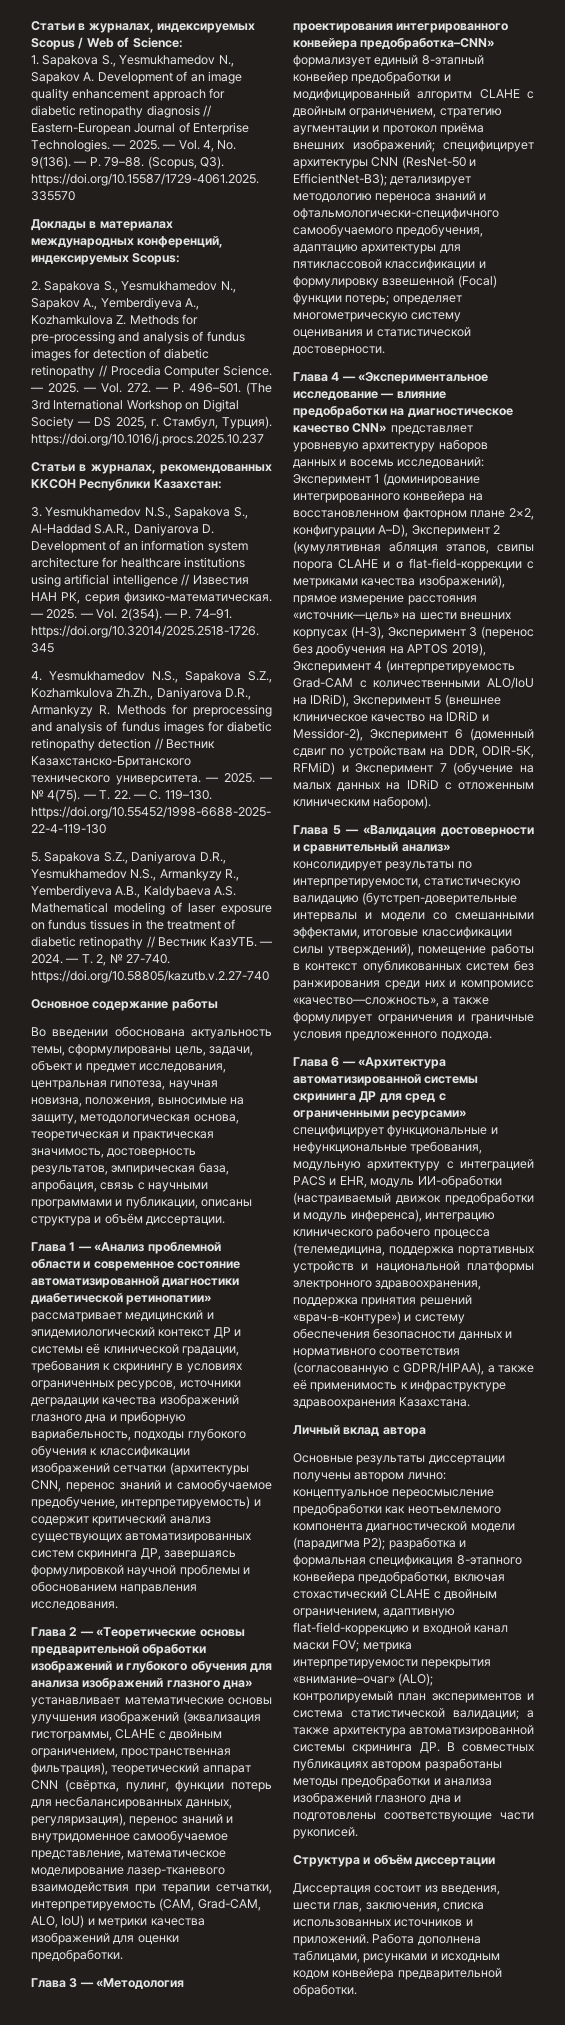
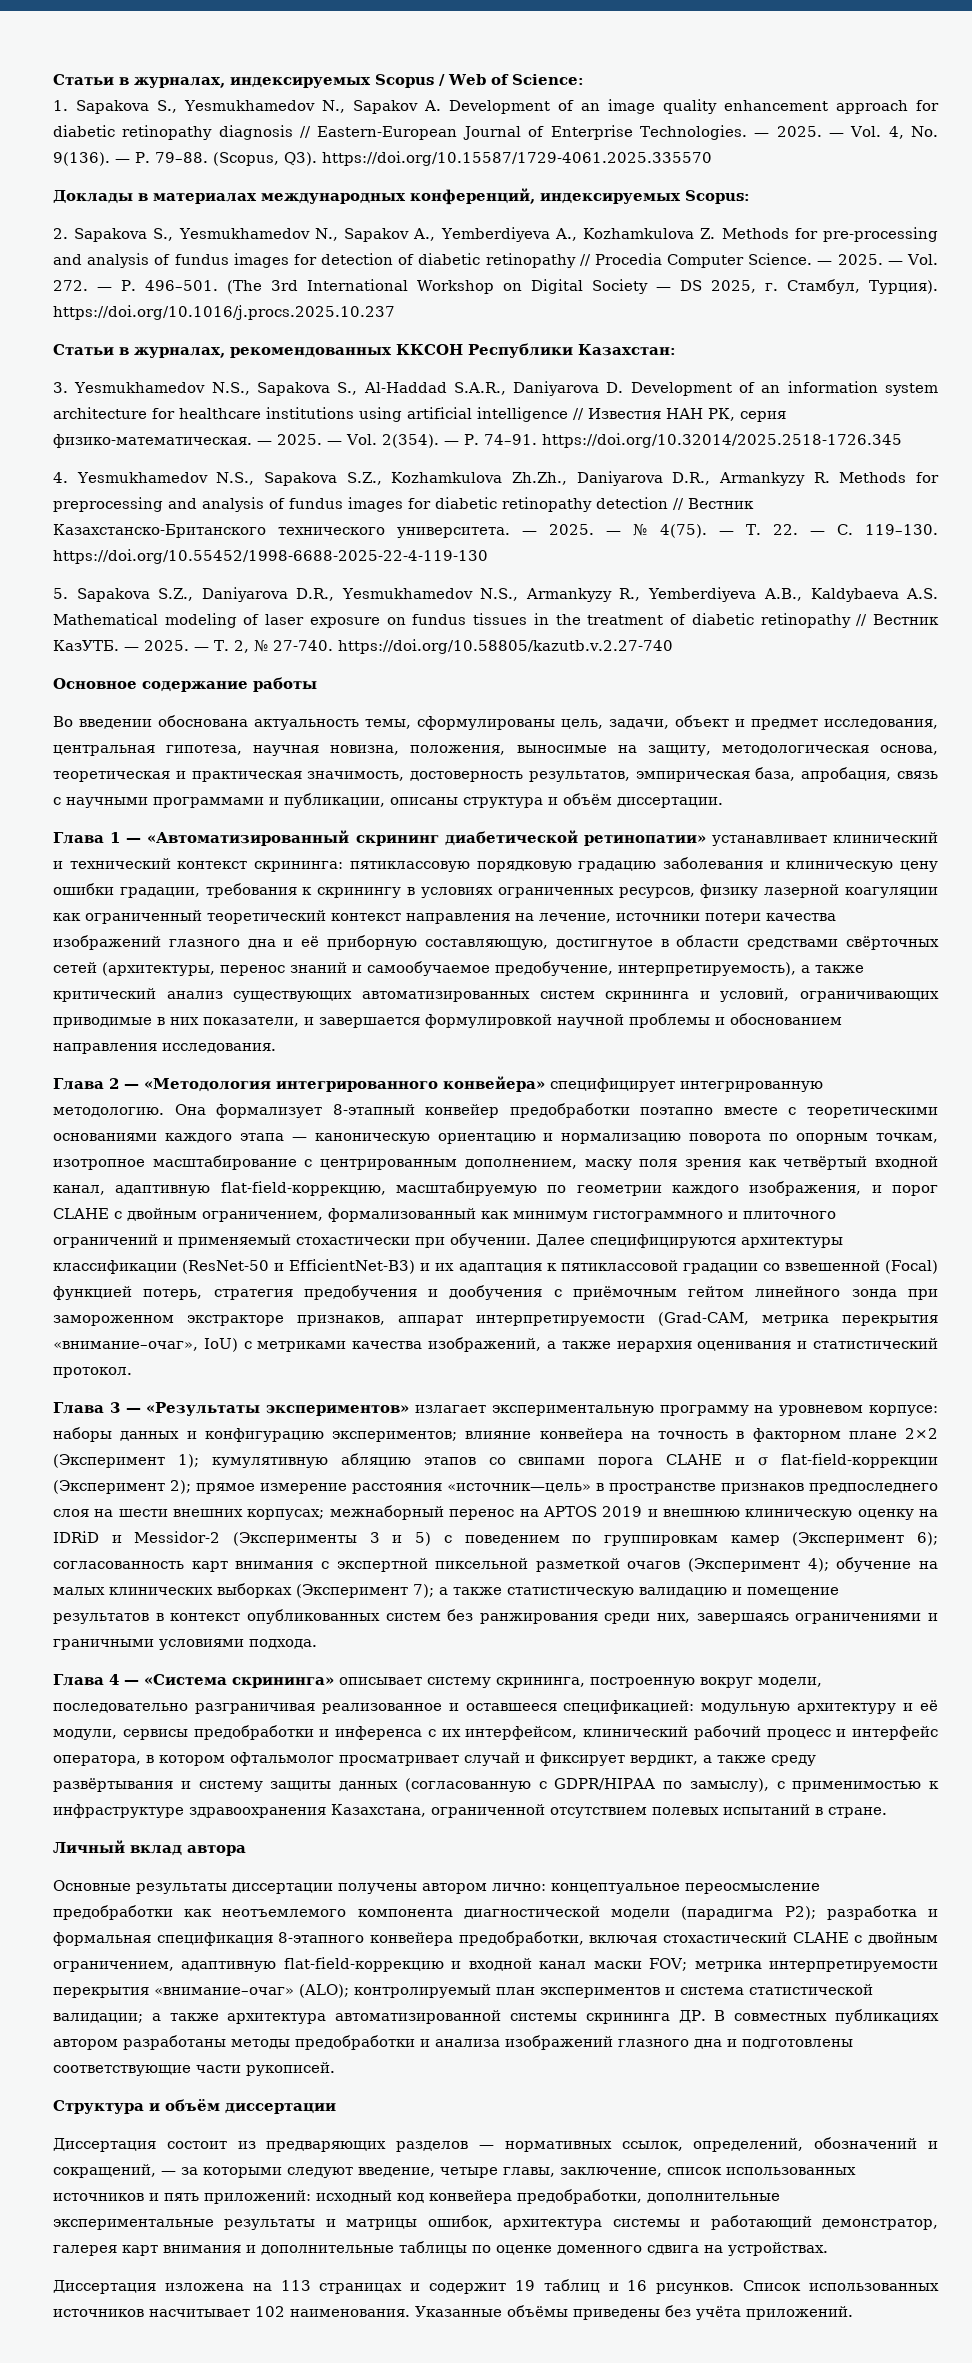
[31,954,63,964] 2024. -> [144,640,189,651] 2025.
[94,1241,221,1254] [31,1258,241,1271] [31,1276,240,1288] [31,1292,213,1305] [31,1310,214,1322] [31,1327,242,1339] [31,1343,179,1354] «Анализ проблемной области и современное состояние автоматизированной диагностики диабетической ретинопатии» рассматривает медицинский и эпидемиологический контекст ДР и системы её клинической -> [147,830,938,846] [53,857,939,872] [53,883,114,895] «Автоматизированный скрининг диабетической ретинопатии» устанавливает клинический и технический контекст скрининга: пятиклассовую порядковую градацию заболевания и клиническую цену ошибки
[179,1380,241,1388] [31,1397,99,1407] источники деградации -> [700,884,939,898] [53,910,761,924] физику лазерной коагуляции как ограниченный теоретический контекст направления на лечение, источники потери
[120,1411,187,1424] [31,1428,246,1441] [31,1445,190,1458] [31,1462,249,1475] [31,1480,61,1492] приборную вариабельность, подходы глубокого обучения к классификации изображений сетчатки (архитектуры CNN, -> [301,935,940,950] [53,962,215,976] её приборную составляющую, достигнутое в области средствами свёрточных сетей (архитектуры,
[121,1496,261,1509] [31,1516,89,1526] интерпретируемость) и содержит -> [618,962,864,976] интерпретируемость), а также
[140,1548,237,1560] ДР, завершаясь -> [699,988,939,1002] [53,1017,420,1028] и условий, ограничивающих приводимые в них показатели, и завершается
[96,1627,245,1639] [31,1643,207,1656] [31,1660,272,1673] [31,1677,254,1690] [31,1697,272,1707] [31,1711,261,1724] [31,1729,223,1741] [31,1748,232,1758] [31,1762,251,1775] [31,1779,272,1792] [31,1796,232,1809] [31,1813,234,1826] [31,1830,229,1843] [31,1850,227,1860] [31,1867,226,1877] [31,1882,272,1894] [31,1898,261,1911] [31,1915,205,1928] [31,1932,179,1945] [31,1949,123,1962] [31,1978,185,1989] [293,23,509,33] [293,37,496,50] [293,55,484,67] [293,71,451,84] [293,89,534,101] [293,106,502,118] [293,122,485,135] [293,139,534,152] [293,156,477,169] [293,173,472,186] [293,191,487,203] [293,208,499,220] [293,224,484,237] [293,244,461,254] [293,259,486,271] [293,275,497,288] [293,293,462,305] [293,312,462,322] [293,327,471,339] [293,346,385,356] [293,372,489,384] [293,391,446,400] [293,405,513,418] [293,423,473,435] [293,439,488,452] [293,457,485,468] [293,473,480,486] [293,491,483,503] [293,508,534,520] [293,524,501,537] [293,541,534,554] «Теоретические основы предварительной обработки изображений и глубокого обучения для анализа изображений глазного дна» устанавливает математические основы улучшения изображений (эквализация гистограммы, CLAHE с двойным ограничением, пространственная фильтрация), теоретический аппарат CNN (свёртка, пулинг, функции потерь для несбалансированных данных, регуляризация), перенос знаний и внутридоменное самообучаемое представление, математическое моделирование лазер-тканевого взаимодействия при терапии сетчатки, интерпретируемость (CAM, Grad-CAM, ALO, IoU) и метрики качества изображений для оценки предобработки. // Глава 3 — «Методология проектирования интегрированного конвейера предобработка–CNN» формализует единый 8-этапный конвейер предобработки и модифицированный алгоритм CLAHE с двойным ограничением, стратегию аугментации и протокол приёма внешних изображений; специфицирует архитектуры CNN (ResNet-50 и EfficientNet-B3); детализирует методологию переноса знаний и офтальмологически-специфичного самообучаемого предобучения, адаптацию архитектуры для пятиклассовой классификации и формулировку взвешенной (Focal) функции потерь; определяет многометрическую систему оценивания и статистической достоверности. // Глава 4 — «Экспериментальное исследование — влияние предобработки на диагностическое качество CNN» представляет уровневую архитектуру наборов данных и восемь исследований: Эксперимент 1 (доминирование интегрированного конвейера на восстановленном факторном плане 2×2, конфигурации A–D), Эксперимент 2 (кумулятивная абляция этапов, свипы -> [144,1076,823,1092] [53,1103,938,1118] [53,1133,938,1144] [53,1155,939,1170] [53,1181,939,1196] [53,1208,836,1222] [53,1233,843,1248] [53,1259,938,1274] [53,1285,938,1300] [53,1312,938,1326] [53,1337,939,1352] [53,1367,132,1378] [53,1402,938,1416] [53,1427,938,1442] [53,1453,586,1468] «Методология интегрированного конвейера» специфицирует интегрированную методологию. Она формализует 8-этапный конвейер предобработки поэтапно вместе с теоретическими основаниями каждого этапа — каноническую ориентацию и нормализацию поворота по опорным точкам, изотропное масштабирование с центрированным дополнением, маску поля зрения как четвёртый входной канал, адаптивную flat-field-коррекцию, масштабируемую по геометрии каждого изображения, и порог CLAHE с двойным ограничением, формализованный как минимум гистограммного и плиточного ограничений и применяемый стохастически при обучении. Далее специфицируются архитектуры классификации (ResNet-50 и EfficientNet-B3) и их адаптация к пятиклассовой градации со взвешенной (Focal) функцией потерь, стратегия предобучения и дообучения с приёмочным гейтом линейного зонда при замороженном экстракторе признаков, аппарат интерпретируемости (Grad-CAM, метрика перекрытия «внимание–очаг», IoU) с метриками качества изображений, а также иерархия оценивания и статистический протокол. // Глава 3 — «Результаты экспериментов» излагает экспериментальную программу на уровневом корпусе: наборы данных и конфигурацию экспериментов; влияние конвейера на точность в факторном плане 2×2 (Эксперимент 1); кумулятивную абляцию этапов со свипами
[527,561,534,569] [293,575,505,588] [293,595,477,605] [293,612,512,622] [293,626,534,639] [293,643,486,656] [293,660,515,673] [293,677,534,689] [293,694,501,707] [293,711,489,722] [293,728,534,741] [293,746,534,758] [293,762,534,775] [293,779,534,791] [293,796,432,809] [293,825,534,837] [293,842,451,854] [293,861,472,871] [293,878,522,888] [293,892,518,905] [293,912,534,922] [293,927,512,939] [293,943,534,956] с метриками качества изображений), прямое измерение расстояния «источник—цель» на шести внешних корпусах (H-3), Эксперимент 3 (перенос без дообучения на APTOS 2019), Эксперимент 4 (интерпретируемость Grad-CAM с количественными ALO/IoU на IDRiD), Эксперимент 5 (внешнее клиническое качество на IDRiD и Messidor-2), Эксперимент 6 (доменный сдвиг по устройствам на DDR, ODIR-5K, RFMiD) и Эксперимент 7 (обучение на малых данных на IDRiD с отложенным клиническим набором). // Глава 5 — «Валидация достоверности и сравнительный анализ» консолидирует результаты по интерпретируемости, статистическую валидацию (бутстреп-доверительные интервалы и модели со смешанными эффектами, итоговые классификации силы утверждений), помещение работы -> [53,1480,938,1494] [53,1505,939,1520] [53,1531,939,1546] [53,1557,938,1572] [53,1583,839,1598] [53,1613,149,1624] (Эксперимент 2); прямое измерение расстояния «источник—цель» в пространстве признаков предпоследнего слоя на шести внешних корпусах; межнаборный перенос на APTOS 2019 и внешнюю клиническую оценку на IDRiD и Messidor-2 (Эксперименты 3 и 5) с поведением по группировкам камер (Эксперимент 6); согласованность карт внимания с экспертной пиксельной разметкой очагов (Эксперимент 4); обучение на малых клинических выборках (Эксперимент 7); а также статистическую валидацию и помещение результатов
[424,980,534,990] [293,997,489,1007] [293,1012,534,1024] [293,1031,492,1041] [293,1057,447,1069] [293,1074,479,1086] [293,1091,446,1103] [293,1110,468,1120] [293,1125,498,1137] [293,1141,483,1154] [293,1159,534,1171] [293,1175,502,1188] [293,1192,534,1205] [293,1209,496,1222] [293,1226,490,1239] [293,1243,534,1256] [293,1261,534,1273] [293,1280,482,1290] [293,1295,472,1307] [293,1311,465,1324] [293,1328,513,1340] [293,1348,461,1358] [293,1362,534,1375] [293,1379,507,1392] [293,1397,471,1409] них и компромисс «качество—сложность», а также формулирует ограничения и граничные условия предложенного подхода. // Глава 6 — «Архитектура автоматизированной системы скрининга ДР для сред с ограниченными ресурсами» специфицирует функциональные и нефункциональные требования, модульную архитектуру с интеграцией PACS и EHR, модуль ИИ-обработки (настраиваемый движок предобработки и модуль инференса), интеграцию клинического рабочего процесса (телемедицина, поддержка портативных устройств и национальной платформы электронного здравоохранения, поддержка принятия решений «врач-в-контуре») и систему обеспечения безопасности данных и нормативного соответствия (согласованную с GDPR/HIPAA), а также её применимость к инфраструктуре здравоохранения Казахстана. -> [657,1613,938,1624] [53,1639,317,1650] [53,1674,822,1688] [53,1700,939,1714] [53,1725,938,1740] [53,1752,816,1766] [53,1778,940,1792] [53,1804,887,1818] них, завершаясь ограничениями и граничными условиями подхода. // Глава 4 — «Система скрининга» описывает систему скрининга, построенную вокруг модели, последовательно разграничивая реализованное и оставшееся спецификацией: модульную архитектуру и её модули, сервисы предобработки и инференса с их интерфейсом, клинический рабочий процесс и интерфейс оператора, в котором офтальмолог просматривает случай и фиксирует вердикт, а также среду развёртывания и систему защиты данных (согласованную с GDPR/HIPAA по замыслу), с применимостью к инфраструктуре здравоохранения Казахстана, ограниченной отсутствием полевых испытаний в стране.
[441,1885,501,1895] [293,1902,485,1912] [293,1919,473,1927] [293,1933,481,1946] [293,1950,501,1963] [293,1968,502,1980] [293,1984,357,1997] введения, шести глав, заключения, списка использованных источников и приложений. Работа дополнена таблицами, рисунками и исходным кодом конвейера предварительной обработки. -> [266,2137,938,2152] [53,2164,856,2178] [53,2189,780,2204] [53,2215,939,2230] [53,2241,828,2256] [53,2279,939,2294] [53,2305,853,2320] предваряющих разделов — нормативных ссылок, определений, обозначений и сокращений, — за которыми следуют введение, четыре главы, заключение, список использованных источников и пять приложений: исходный код конвейера предобработки, дополнительные экспериментальные результаты и матрицы ошибок, архитектура системы и работающий демонстратор, галерея карт внимания и дополнительные таблицы по оценке доменного сдвига на устройствах. // Диссертация изложена на 113 страницах и содержит 19 таблиц и 16 рисунков. Список использованных источников насчитывает 102 наименования. Указанные объёмы приведены без учёта приложений.

